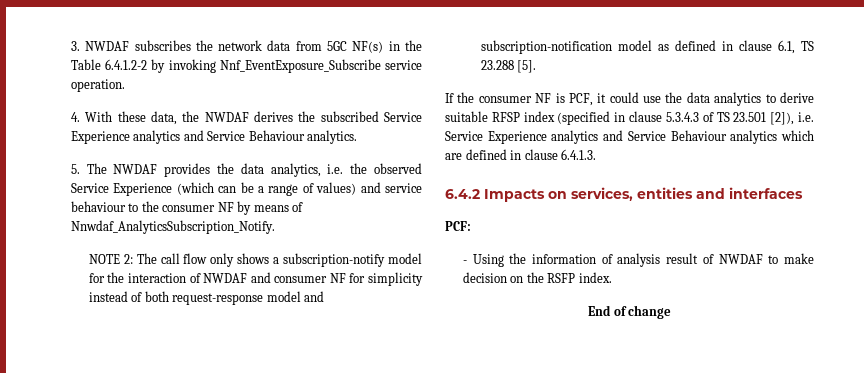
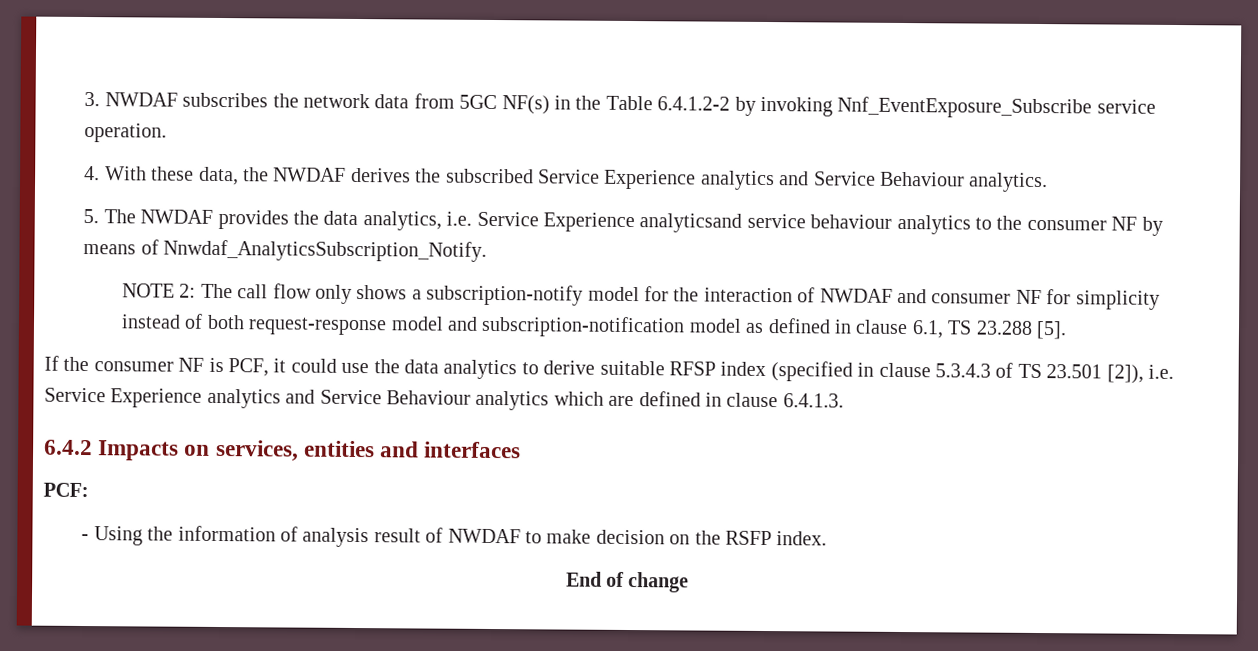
[350,163,423,174] [70,182,381,196] the observed Service Experience (which can be a range of values) and -> [476,211,743,233] Service Experience analyticsand
(126, 206) none -> [896,214,971,235] analytics

